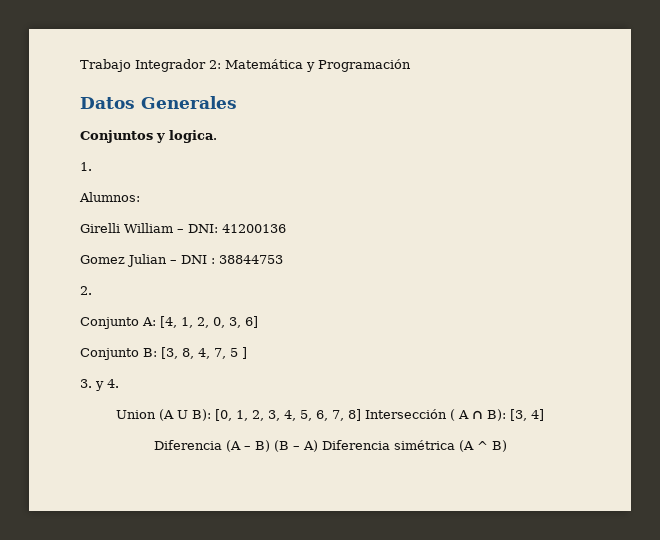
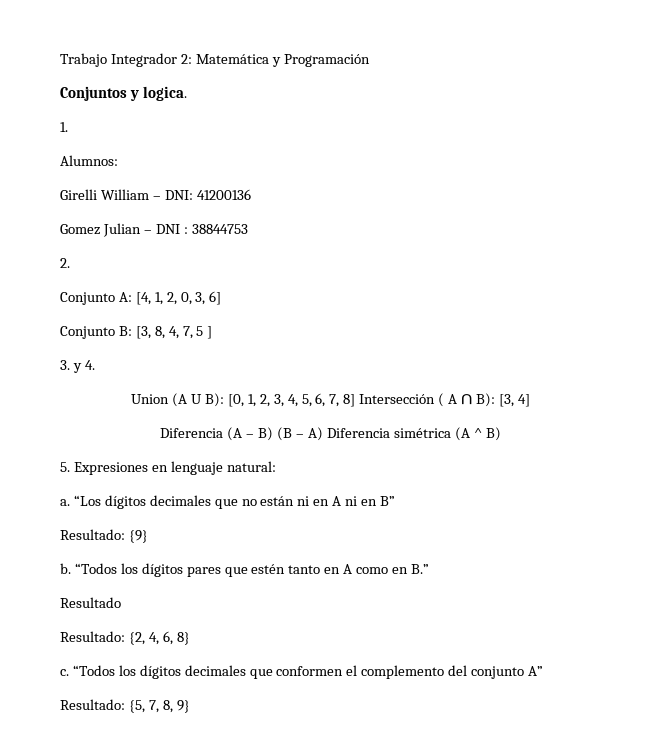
[80,96,237,109] // Datos Generales -> (370, 60) none
(507, 446) none -> [60,461,276,475] [60,495,395,509] [60,529,148,543] [60,563,429,577] [60,597,121,608] [60,631,190,645] [60,665,544,679] [60,699,190,713] // 5. Expresiones en lenguaje natural: // a. “Los dígitos decimales que no están ni en A ni en B” // Resultado: {9} // b. “Todos los dígitos pares que estén tanto en A como en B.” // Resultado // Resultado: {2, 4, 6, 8} // c. “Todos los dígitos decimales que conformen el complemento del conjunto A” // Resultado: {5, 7, 8, 9}

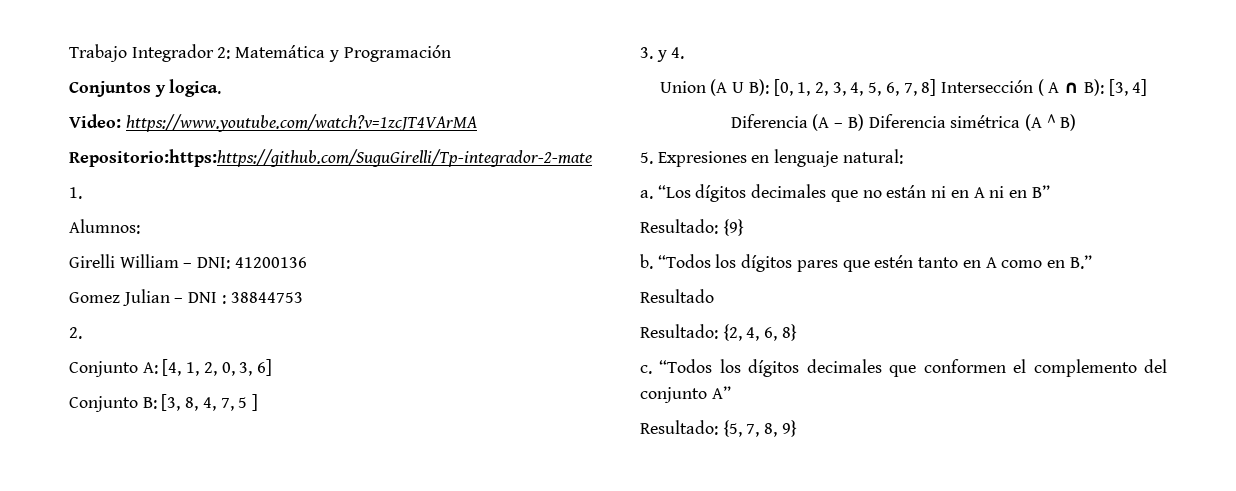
(187, 93) none -> [69,114,477,132] [69,149,592,167] // Video: https://www.youtube.com/watch?v=1zcJT4VArMA // Repositorio:https:https://github.com/SuguGirelli/Tp-integrador-2-mate
[277,427,323,441] (B – A) -> (864, 122) none

